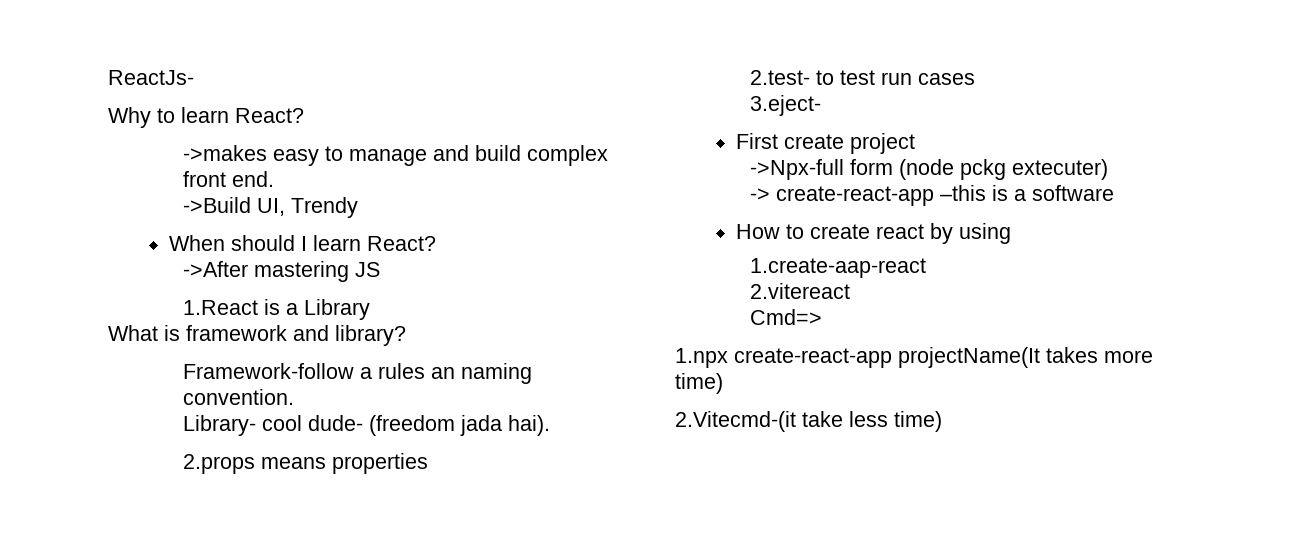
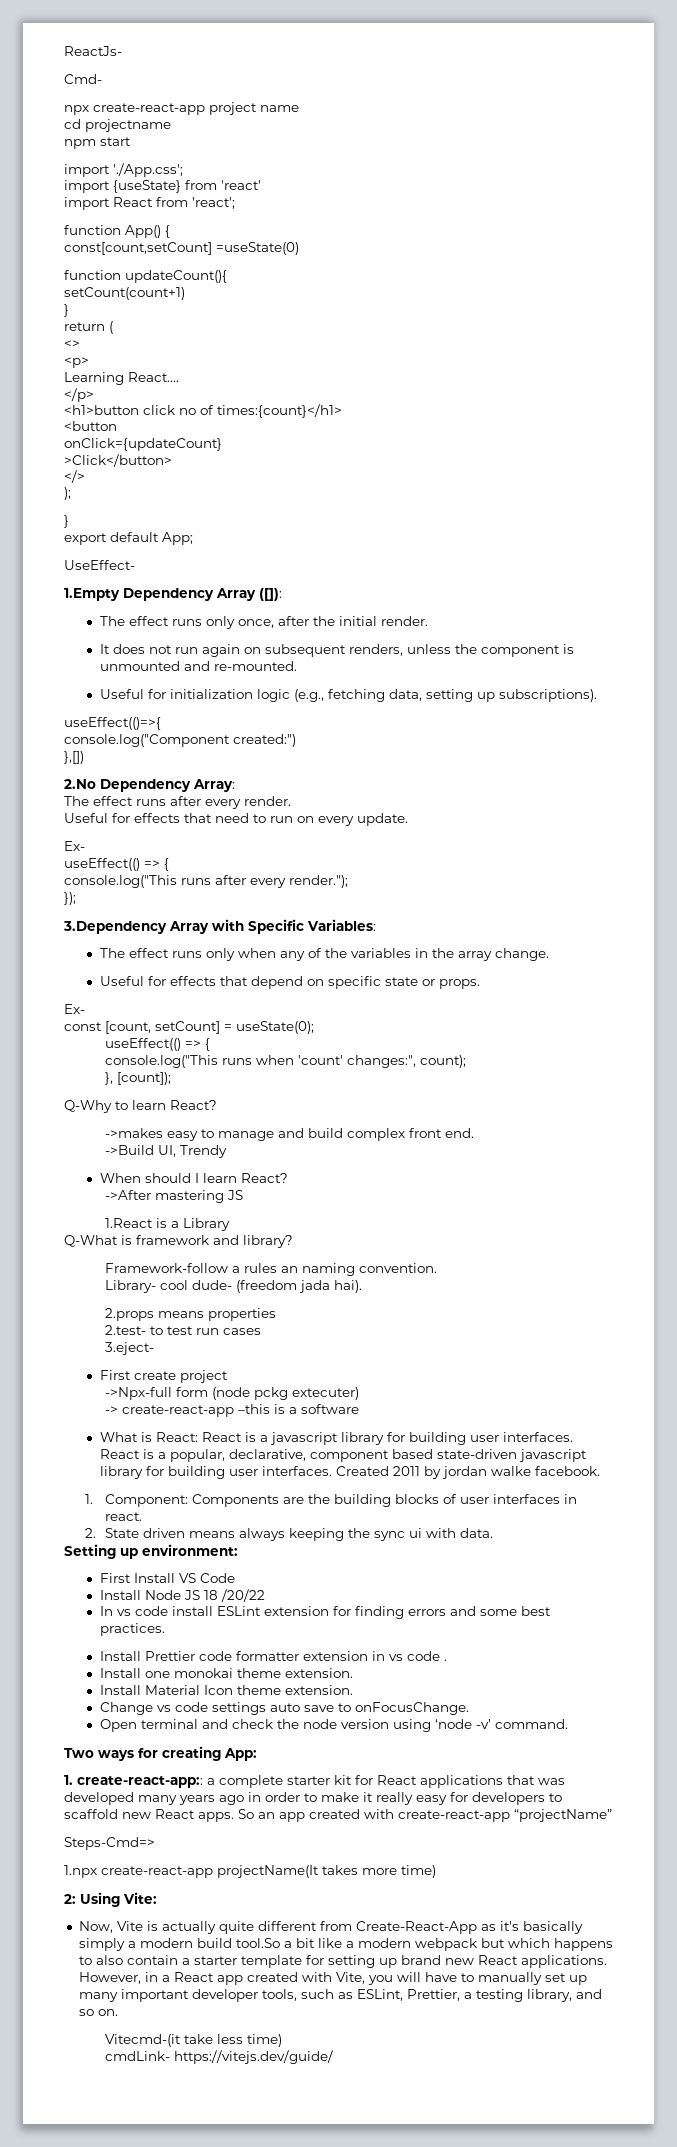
[108,107,151,128] Why -> [64,74,102,84] [64,102,299,115] [64,119,171,132] [64,137,131,149] [64,163,183,177] [64,180,261,193] [64,197,235,210] [64,225,170,238] [64,242,299,255] [64,270,227,283] [64,287,185,300] [64,304,69,317] [64,321,113,334] [64,340,80,348] [64,357,89,368] [64,372,179,385] [64,388,94,402] [64,404,342,418] [64,421,117,431] [64,438,222,451] [64,454,172,467] [64,470,85,483] [64,487,71,500] [64,515,69,528] [64,532,193,545] [64,560,135,570] [64,588,282,601] [99,616,428,629] [99,644,574,657] [99,661,297,671] [99,689,597,702] [64,717,161,730] [64,734,296,747] [64,751,84,764] [64,779,235,792] [64,796,291,809] [64,813,408,826] [64,841,85,851] [64,858,169,871] [64,875,348,888] [64,892,76,905] [63,919,376,934] [99,948,549,961] [99,976,480,989] [64,1004,85,1014] [64,1021,314,1034] [105,1038,211,1051] [105,1055,467,1068] [105,1072,172,1085] [64,1100,112,1113] Cmd- // npx create-react-app project name // cd projectname // npm start // import './App.css'; // import {useState} from 'react' // import React from 'react'; // function App() { // const[count,setCount] =useState(0) // function updateCount(){ // setCount(count+1) // } // return ( // <> // <p> // Learning React.... // </p> // <h1>button click no of times:{count}</h1> // <button // onClick={updateCount} // >Click</button> // </> // ); // } // export default App; // UseEffect- // 1.Empty Dependency Array ([]): // The effect runs only once, after the initial render. // It does not run again on subsequent renders, unless the component is unmounted and re-mounted. // Useful for initialization logic (e.g., fetching data, setting up subscriptions). // useEffect(()=>{ // console.log("Component created:") // },[]) // 2.No Dependency Array: // The effect runs after every render. // Useful for effects that need to run on every update. // Ex- // useEffect(() => { // console.log("This runs after every render."); // }); // 3.Dependency Array with Specific Variables: // The effect runs only when any of the variables in the array change. // Useful for effects that depend on specific state or props. // Ex- // const [count, setCount] = useState(0); // useEffect(() => { // console.log("This runs when 'count' changes:", count); // }, [count]); // Q-Why
[108,325,158,341] What -> [64,1235,118,1247] Q-What
[736,223,1012,244] [750,258,927,278] [750,283,851,299] [750,309,823,325] How to create react by using // 1.create-aap-react // 2.vitereact // Cmd=> -> [99,1432,573,1445] [99,1449,587,1462] [99,1466,600,1479] [84,1494,578,1507] [105,1512,143,1521] [84,1528,494,1541] [64,1544,238,1559] [99,1573,235,1583] [99,1589,265,1602] [99,1606,551,1619] [99,1623,165,1636] [99,1651,447,1661] [99,1668,353,1678] [99,1685,353,1695] [99,1702,469,1715] [99,1719,568,1732] [64,1746,257,1761] [64,1775,565,1788] [64,1792,562,1805] [64,1809,612,1822] [64,1837,155,1850] What is React: React is a javascript library for building user interfaces. React is a popular, declarative, component based state-driven javascript library for building user interfaces. Created 2011 by jordan walke facebook. // 1. Component: Components are the building blocks of user interfaces in react. // 2. State driven means always keeping the sync ui with data. // Setting up environment: // First Install VS Code // Install Node JS 18 /20/22 // In vs code install ESLint extension for finding errors and some best practices. // Install Prettier code formatter extension in vs code . // Install one monokai theme extension. // Install Material Icon theme extension. // Change vs code settings auto save to onFocusChange. // Open terminal and check the node version using ‘node -v’ command. // Two ways for creating App: // 1. create-react-app:: a complete starter kit for React applications that was developed many years ago in order to make it really easy for developers to scaffold new React apps. So an app created with create-react-app “projectName” // Steps-Cmd=>
[675,411,796,432] 2.Vitecmd-(it -> [64,1892,157,1907] [78,1921,583,1934] [78,1938,613,1951] [78,1955,607,1968] [78,1972,587,1985] [78,1989,602,2002] [78,2009,118,2016] [105,2034,182,2047] 2: Using Vite: // Now, Vite is actually quite different from Create-React-App as it's basically simply a modern build tool.So a bit like a modern webpack but which happens to also contain a starter template for setting up brand new React applications. However, in a React app created with Vite, you will have to manually set up many important developer tools, such as ESLint, Prettier, a testing library, and so on. // Vitecmd-(it
(942, 421) none -> [105,2050,334,2064] // cmdLink- https://vitejs.dev/guide/

